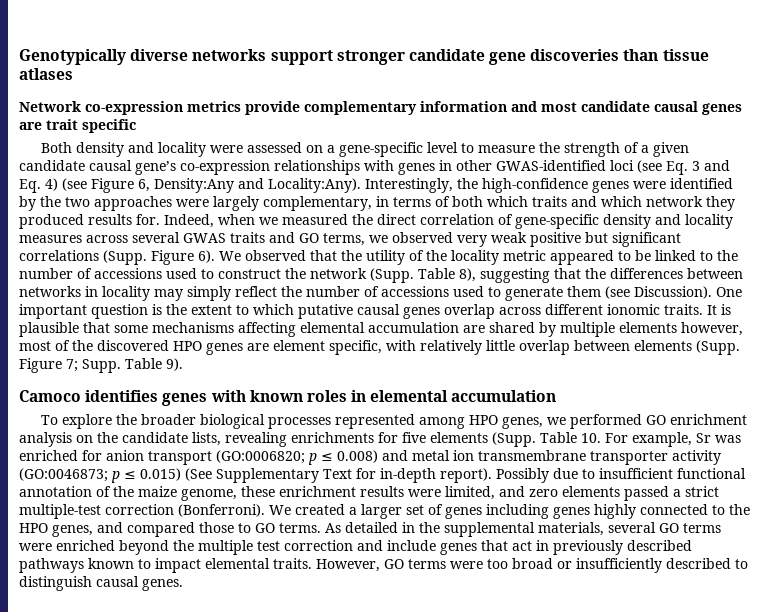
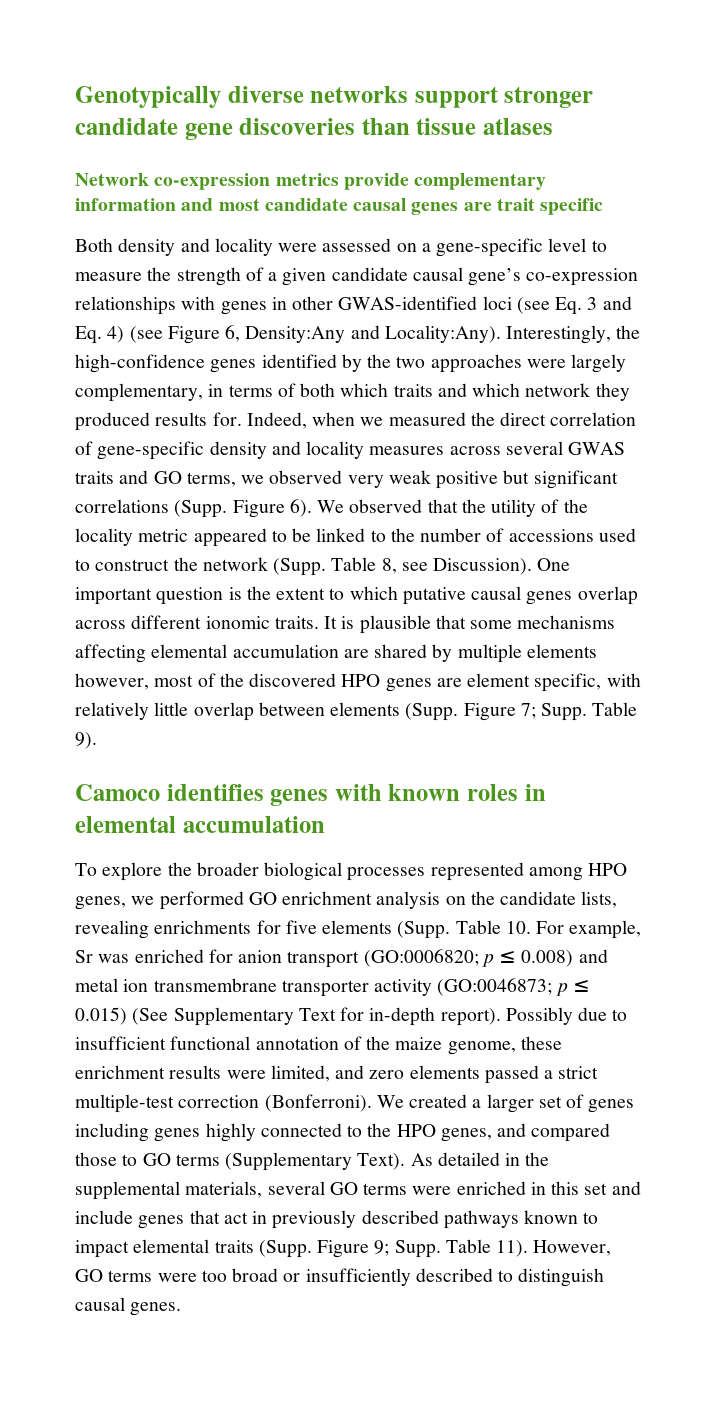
[633,181,666,189] were -> (257, 366) none
[459,268,743,283] [19,286,630,301] 8), suggesting that the differences between networks in locality may simply reflect the number of accessions used to generate them (see -> [381,558,428,574] 8, see
[279,523,321,533] terms. -> [175,1152,406,1171] terms (Supplementary Text).
[119,540,353,555] beyond the multiple test correction -> [530,1181,608,1195] in this set
[273,558,312,569] traits. -> [214,1239,529,1258] traits (Supp. Figure 9; Supp. Table 11).

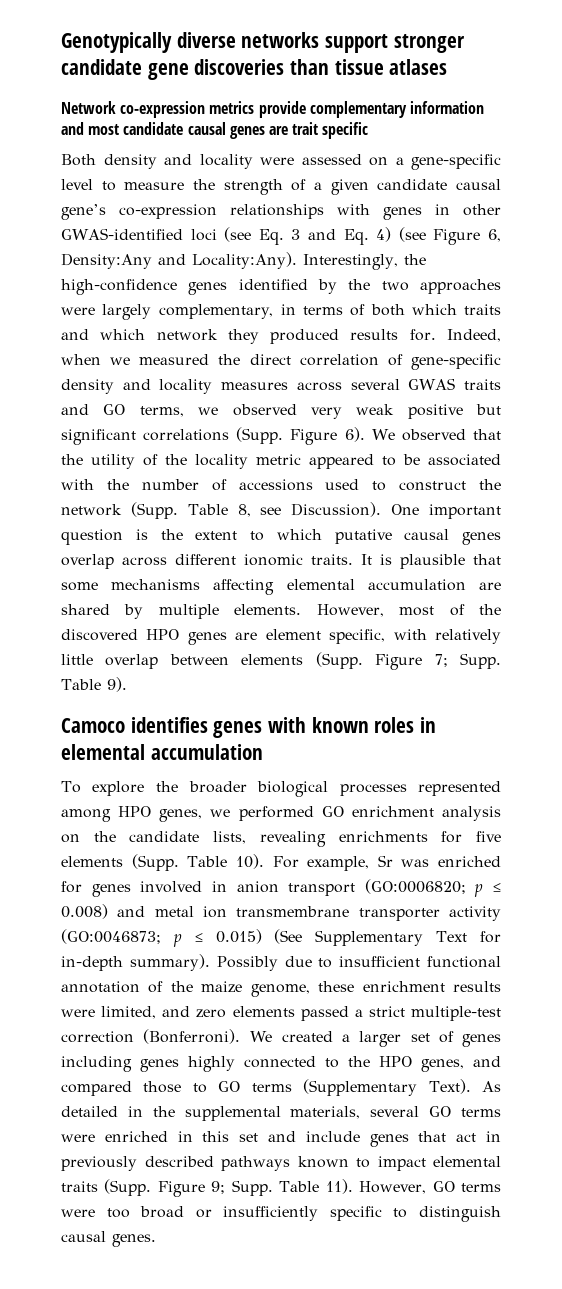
[316,528,386,542] linked to -> [428,454,501,466] [61,479,94,490] associated with
[526,644,597,658] [75,673,149,690] elements however, -> [234,604,384,617] elements. However,
[505,921,531,934] 10. -> [235,854,264,869] 10).
(233, 956) none -> [91,881,227,897] genes involved in
[440,1008,501,1026] report). -> [129,954,210,971] summary).
[415,1268,493,1282] described -> [329,1206,382,1221] specific

